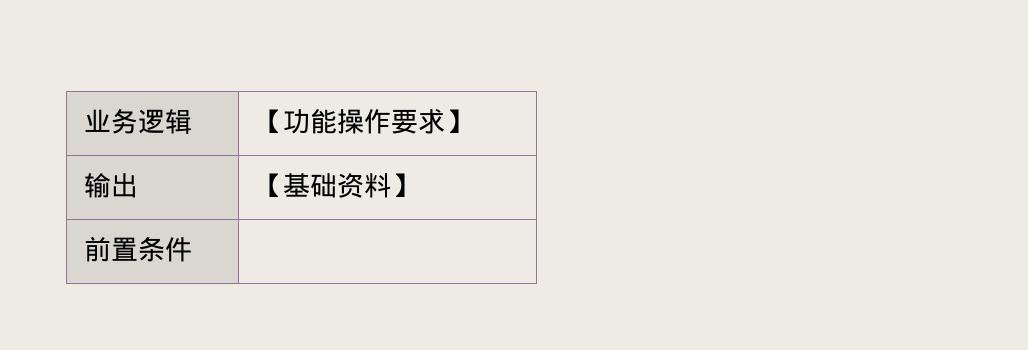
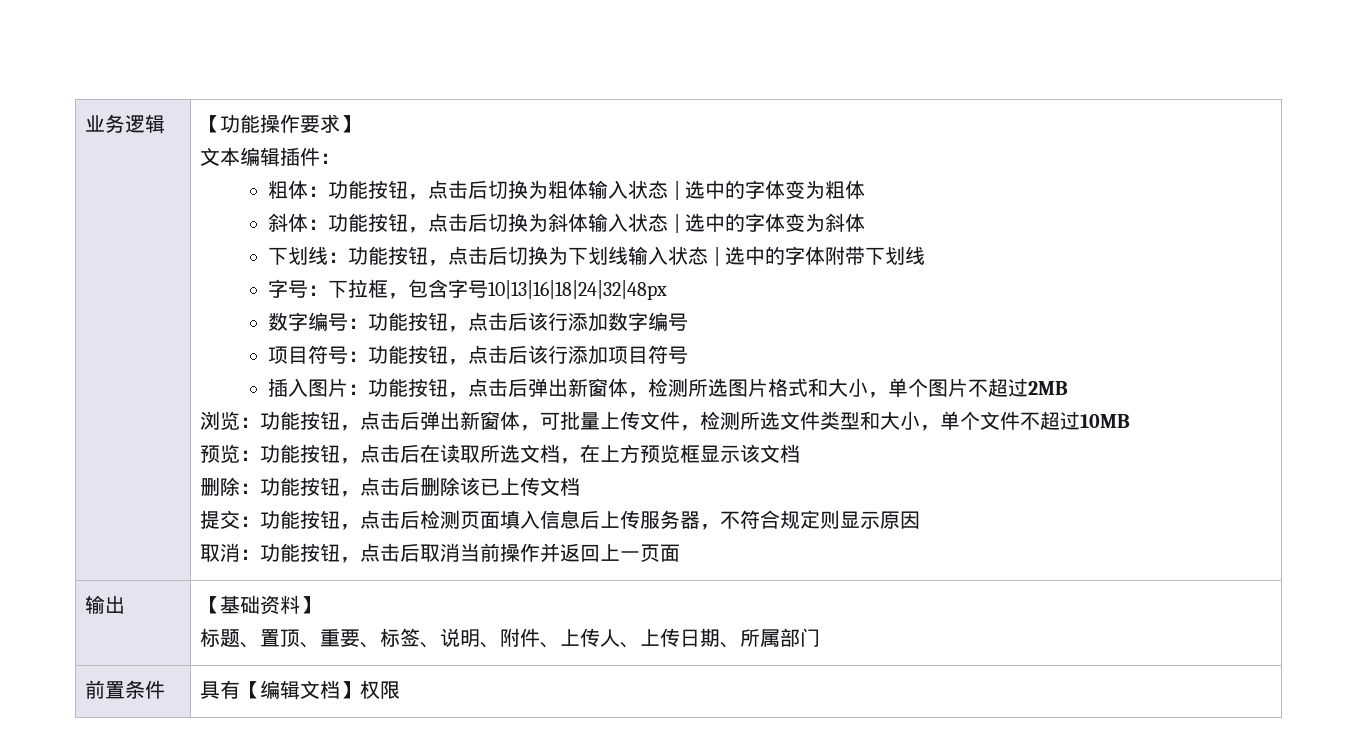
[83,173,138,198] [255,173,418,198] [83,236,192,262] // 输出 | 【基础资料】 // 前置条件 | -> [199,147,340,167] [268,180,865,200] [268,213,865,233] [268,246,925,266] [268,279,668,300] [268,312,689,332] [268,345,689,365] [268,378,1069,398] [199,411,1130,431] [199,444,800,464] [199,477,580,497] [199,510,920,530] [199,543,680,563] [84,595,125,614] [199,595,320,615] [199,628,820,648] [84,680,165,699] [199,680,400,700] // 文本编辑插件： // 粗体：功能按钮，点击后切换为粗体输入状态 | 选中的字体变为粗体 // 斜体：功能按钮，点击后切换为斜体输入状态 | 选中的字体变为斜体 // 下划线：功能按钮，点击后切换为下划线输入状态 | 选中的字体附带下划线 // 字号：下拉框，包含字号10|13|16|18|24|32|48px // 数字编号：功能按钮，点击后该行添加数字编号 // 项目符号：功能按钮，点击后该行添加项目符号 // 插入图片：功能按钮，点击后弹出新窗体，检测所选图片格式和大小，单个图片不超过2MB // 浏览：功能按钮，点击后弹出新窗体，可批量上传文件，检测所选文件类型和大小，单个文件不超过10MB // 预览：功能按钮，点击后在读取所选文档，在上方预览框显示该文档 // 删除：功能按钮，点击后删除该已上传文档 // 提交：功能按钮，点击后检测页面填入信息后上传服务器，不符合规定则显示原因 // 取消：功能按钮，点击后取消当前操作并返回上一页面 // 输出 | 【基础资料】 // 标题、置顶、重要、标签、说明、附件、上传人、上传日期、所属部门 // 前置条件 | 具有【编辑文档】权限

